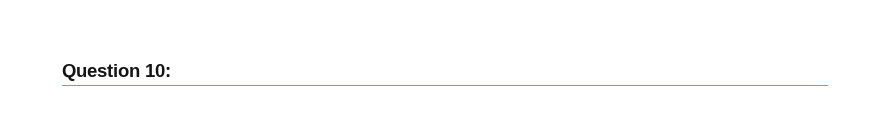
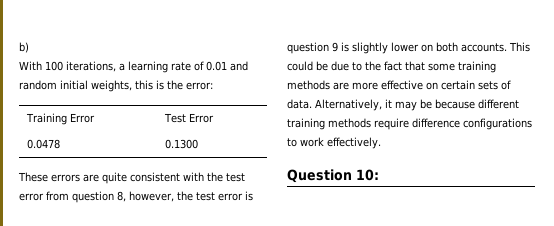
(62, 72) none -> [19,42,29,53] [19,61,248,73] [19,80,213,92] [26,113,96,125] [164,113,215,123] [27,139,61,149] [165,139,199,149] [18,172,245,184] [19,191,253,203] [287,42,530,54] [287,61,496,73] [287,80,511,90] [287,99,519,111] [287,118,532,130] [287,137,381,149] b) // With 100 iterations, a learning rate of 0.01 and random initial weights, this is the error: // Training Error | Test Error // 0.0478 | 0.1300 // These errors are quite consistent with the test error from question 8, however, the test error is question 9 is slightly lower on both accounts. This could be due to the fact that some training methods are more effective on certain sets of data. Alternatively, it may be because different training methods require difference configurations to work effectively. //

